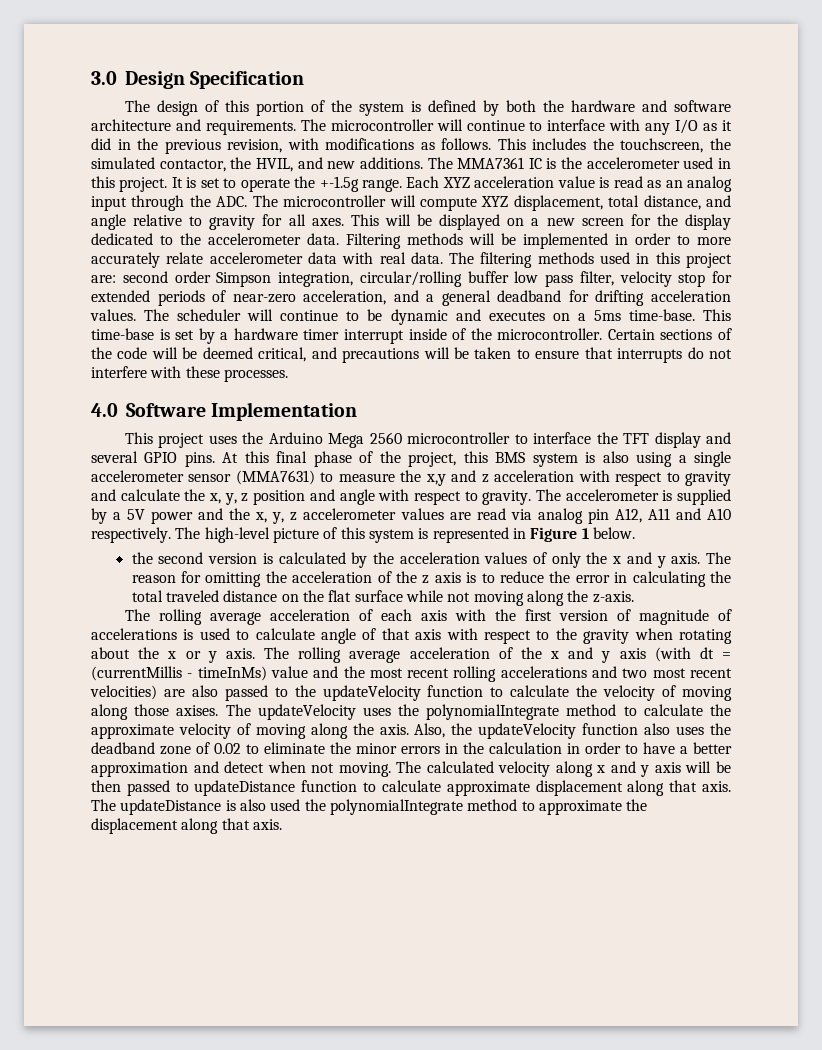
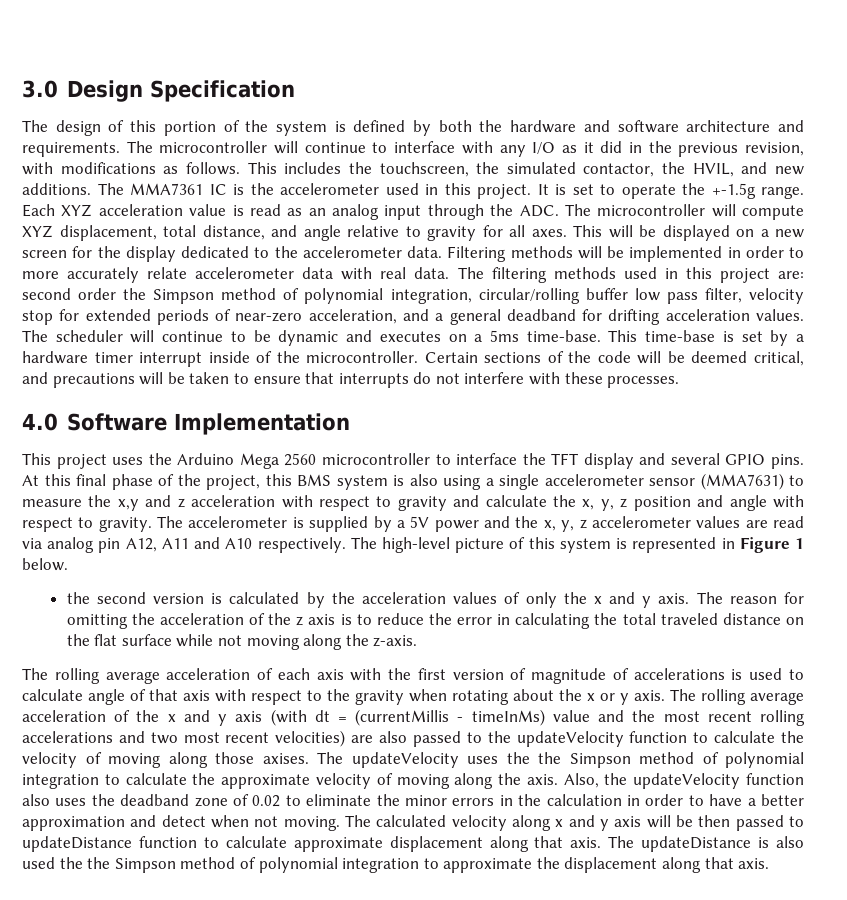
[216,272,272,287] Simpson -> [123,288,384,304] the Simpson method of polynomial
[426,704,617,720] polynomialIntegrate method -> [538,752,804,768] [22,774,99,789] the Simpson method of polynomial integration
[329,799,518,815] polynomialIntegrate method -> [87,857,420,873] the Simpson method of polynomial integration

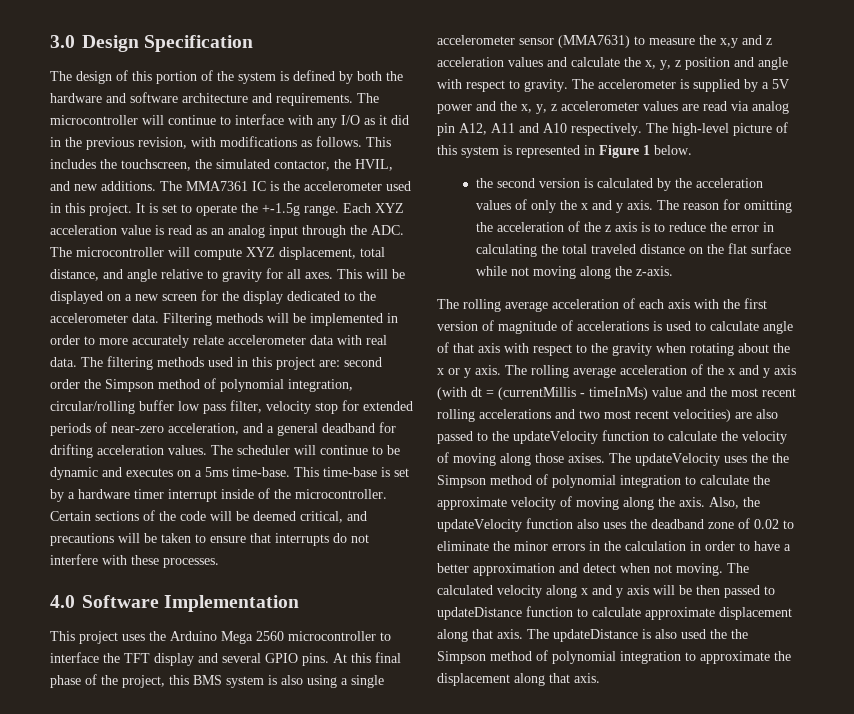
[281,495,447,511] with respect to gravity -> [508,57,543,67] values

